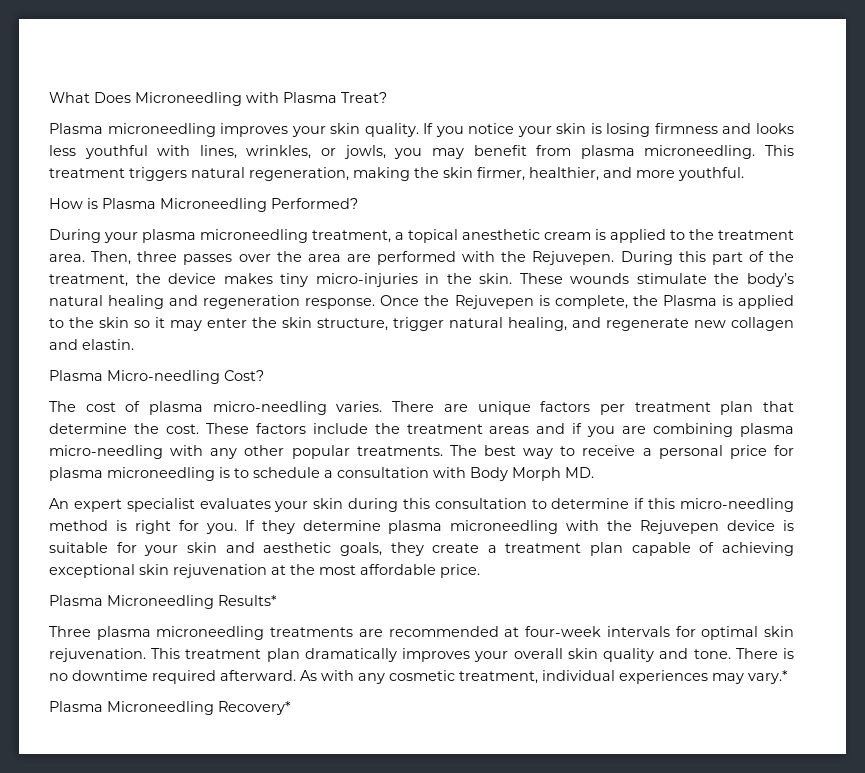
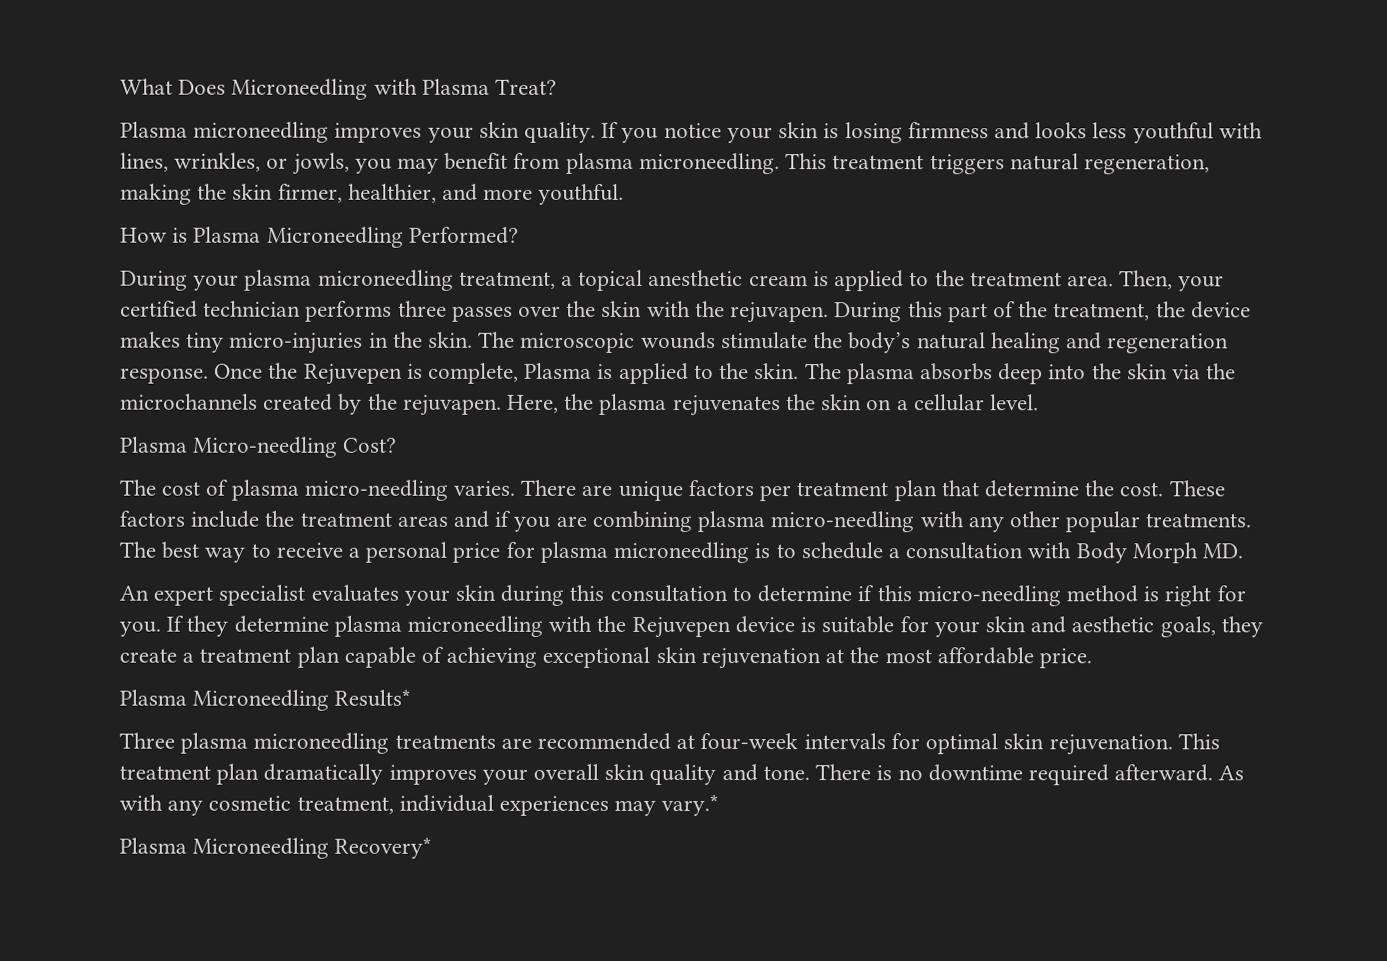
(132, 258) none -> [1178,275,1225,292] [120,300,393,322] your certified technician performs
[307,251,615,265] area are performed with the Rejuvepen. -> [601,300,830,324] skin with the rejuvapen.
[519,273,563,284] These -> [478,331,636,353] The microscopic
[632,295,658,306] the -> (520, 373) none
[99,317,794,331] [49,339,134,350] skin so it may enter the skin structure, trigger natural healing, and regenerate new collagen and elastin. -> [754,363,1237,385] [120,393,1039,417] skin. The plasma absorbs deep into the skin via the microchannels created by the rejuvapen. Here, the plasma rejuvenates the skin on a cellular level.

